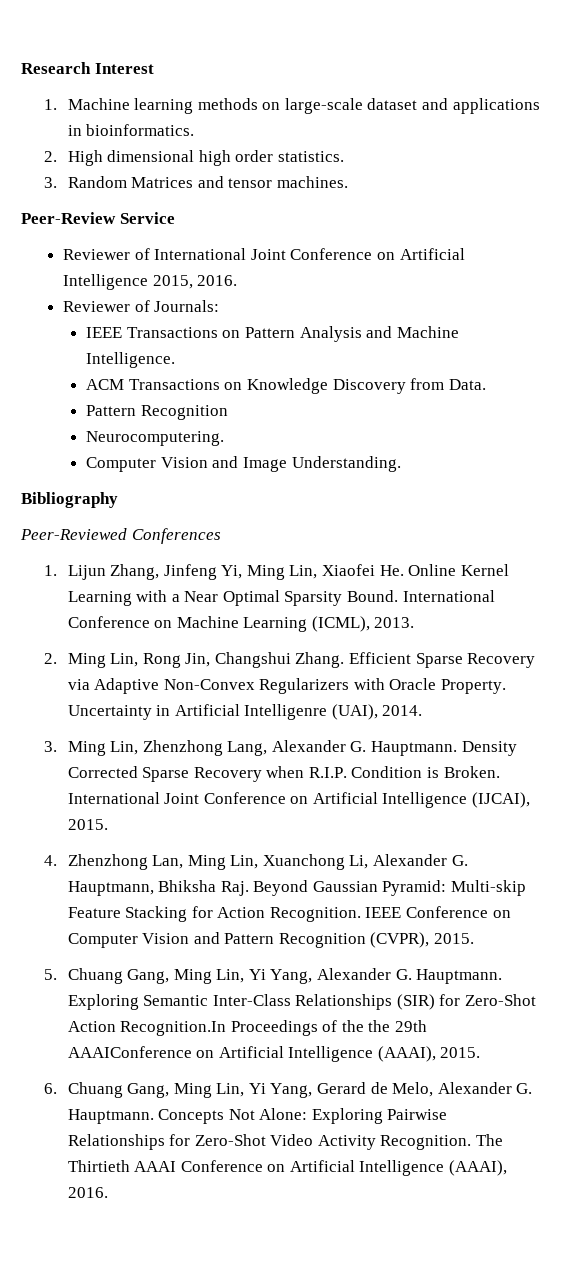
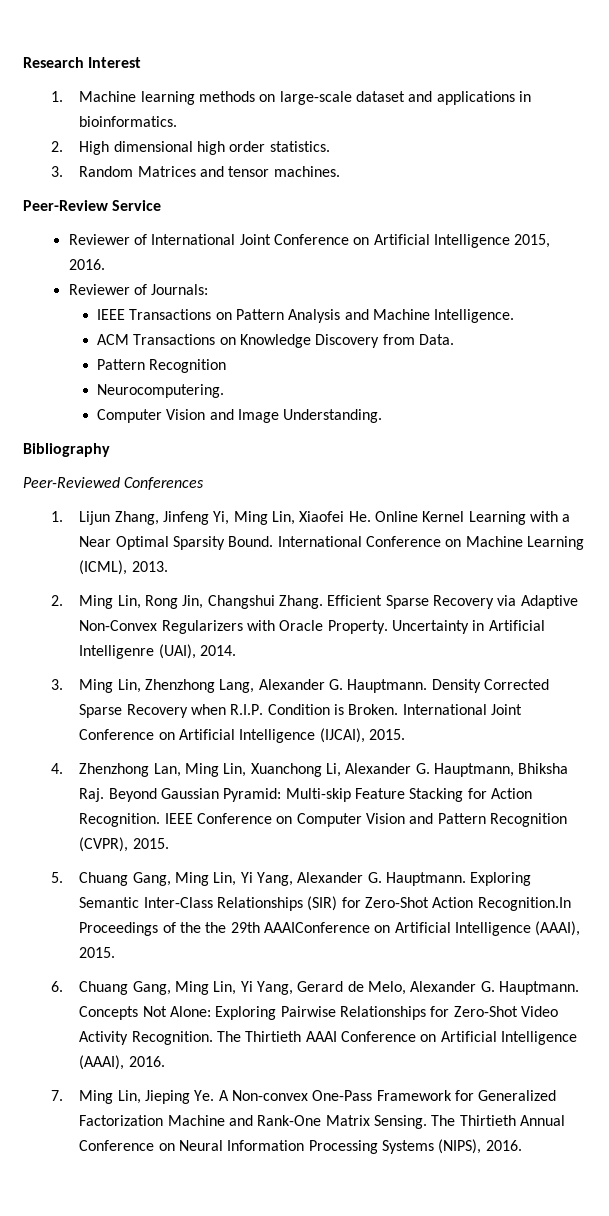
(108, 1192) none -> [51,1090,557,1104] [79,1115,565,1129] [79,1139,522,1154] // 7. Ming Lin, Jieping Ye. A Non-convex One-Pass Framework for Generalized Factorization Machine and Rank-One Matrix Sensing. The Thirtieth Annual Conference on Neural Information Processing Systems (NIPS), 2016.

